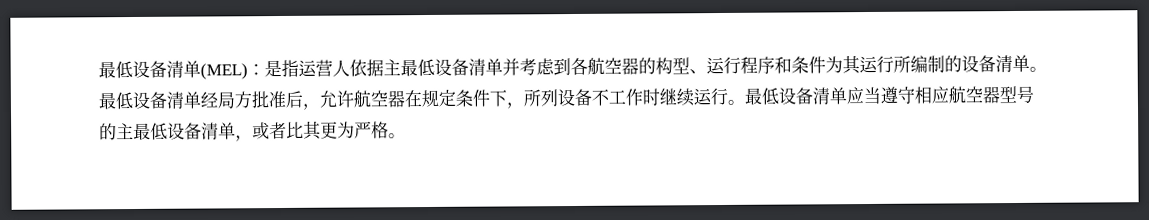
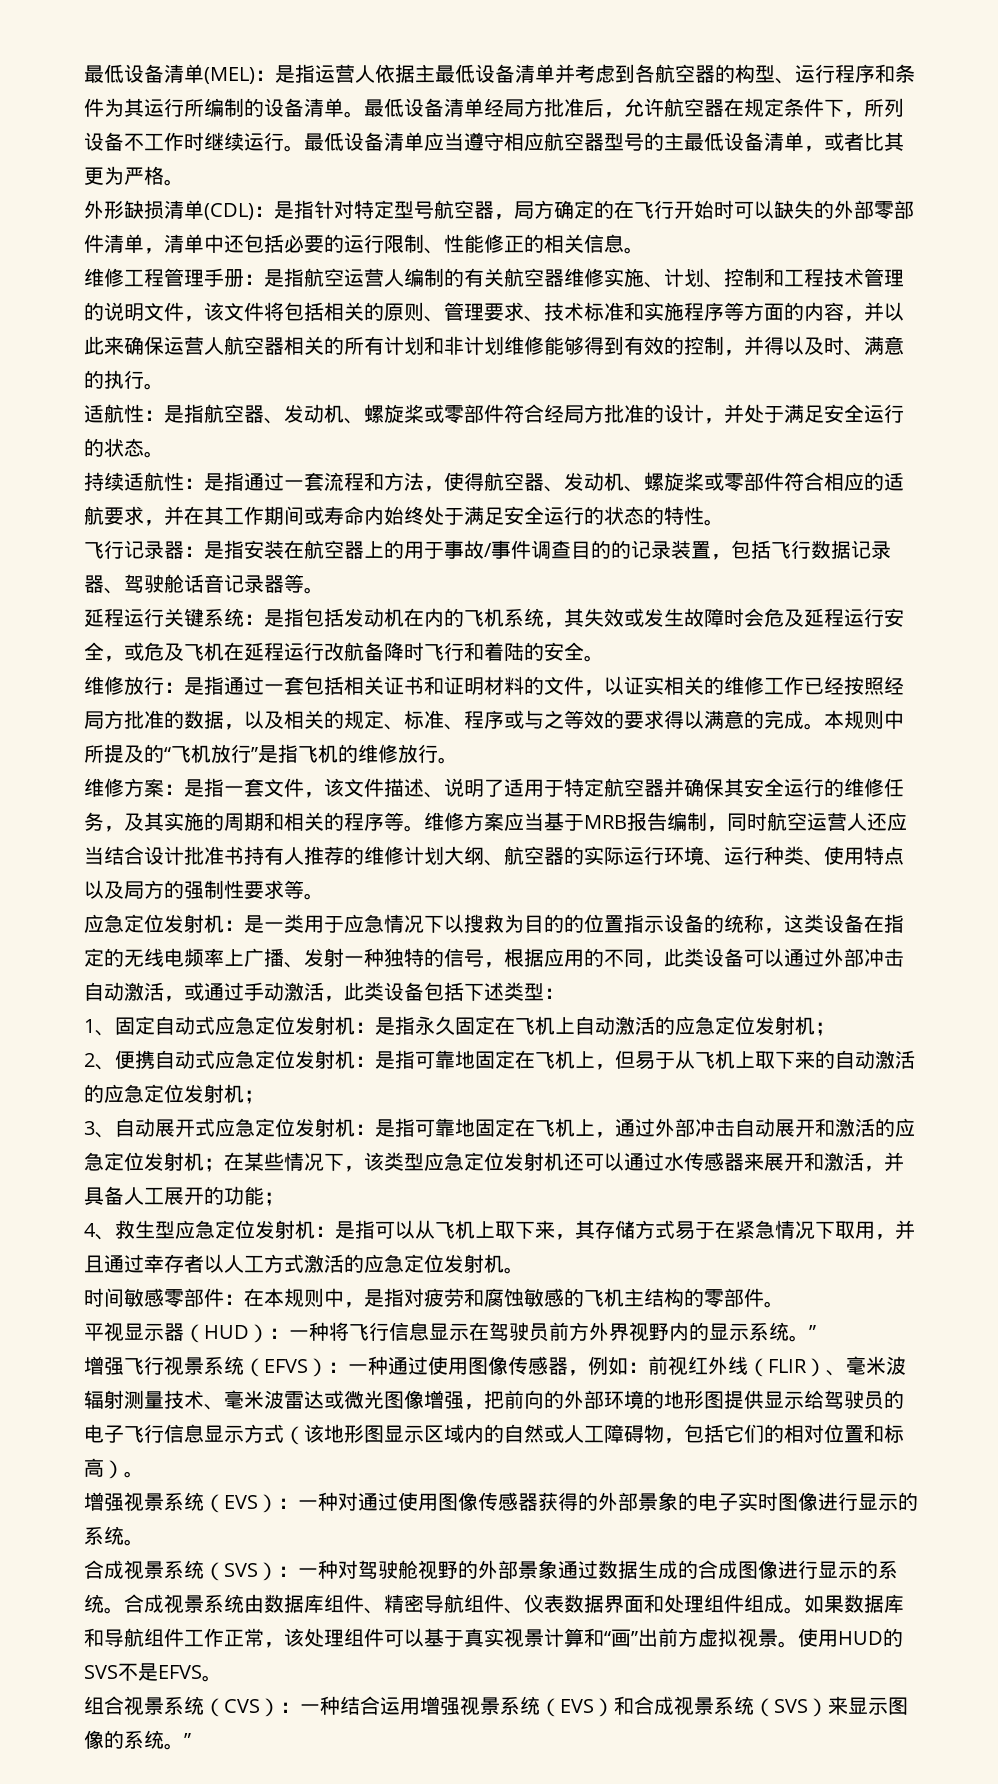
(406, 136) none -> [84,200,914,220] [84,234,644,254] [84,268,904,288] [84,302,904,322] [84,336,904,356] [84,370,164,390] [84,404,904,424] [84,438,164,458] [84,472,904,492] [84,506,724,526] [84,540,891,560] [84,574,324,594] [84,608,904,628] [84,642,604,662] [84,676,904,696] [84,710,904,730] [84,744,458,764] [84,778,904,798] [84,812,907,832] [84,846,904,866] [84,880,324,900] [84,914,904,934] [84,948,904,968] [84,982,564,1002] [84,1016,835,1036] [84,1050,915,1070] [84,1084,264,1104] [84,1118,915,1138] [84,1152,904,1172] [84,1186,284,1206] [84,1220,915,1240] [84,1254,524,1274] [84,1288,784,1308] [84,1322,816,1343] [84,1356,906,1377] [84,1390,904,1410] [84,1424,904,1445] [84,1458,144,1479] [84,1492,918,1513] [84,1526,144,1546] [84,1560,898,1581] [84,1594,904,1614] [84,1628,903,1648] [84,1663,222,1682] [84,1696,908,1717] [84,1730,191,1750] // 外形缺损清单(CDL)：是指针对特定型号航空器，局方确定的在飞行开始时可以缺失的外部零部件清单，清单中还包括必要的运行限制、性能修正的相关信息。 // 维修工程管理手册：是指航空运营人编制的有关航空器维修实施、计划、控制和工程技术管理的说明文件，该文件将包括相关的原则、管理要求、技术标准和实施程序等方面的内容，并以此来确保运营人航空器相关的所有计划和非计划维修能够得到有效的控制，并得以及时、满意的执行。 // 适航性：是指航空器、发动机、螺旋桨或零部件符合经局方批准的设计，并处于满足安全运行的状态。 // 持续适航性：是指通过一套流程和方法，使得航空器、发动机、螺旋桨或零部件符合相应的适航要求，并在其工作期间或寿命内始终处于满足安全运行的状态的特性。 // 飞行记录器：是指安装在航空器上的用于事故/事件调查目的的记录装置，包括飞行数据记录器、驾驶舱话音记录器等。 // 延程运行关键系统：是指包括发动机在内的飞机系统，其失效或发生故障时会危及延程运行安全，或危及飞机在延程运行改航备降时飞行和着陆的安全。 // 维修放行：是指通过一套包括相关证书和证明材料的文件，以证实相关的维修工作已经按照经局方批准的数据，以及相关的规定、标准、程序或与之等效的要求得以满意的完成。本规则中所提及的“飞机放行”是指飞机的维修放行。 // 维修方案：是指一套文件，该文件描述、说明了适用于特定航空器并确保其安全运行的维修任务，及其实施的周期和相关的程序等。维修方案应当基于MRB报告编制，同时航空运营人还应当结合设计批准书持有人推荐的维修计划大纲、航空器的实际运行环境、运行种类、使用特点以及局方的强制性要求等。 // 应急定位发射机：是一类用于应急情况下以搜救为目的的位置指示设备的统称，这类设备在指定的无线电频率上广播、发射一种独特的信号，根据应用的不同，此类设备可以通过外部冲击自动激活，或通过手动激活，此类设备包括下述类型： // 1、固定自动式应急定位发射机：是指永久固定在飞机上自动激活的应急定位发射机； // 2、便携自动式应急定位发射机：是指可靠地固定在飞机上，但易于从飞机上取下来的自动激活的应急定位发射机； // 3、自动展开式应急定位发射机：是指可靠地固定在飞机上，通过外部冲击自动展开和激活的应急定位发射机；在某些情况下，该类型应急定位发射机还可以通过水传感器来展开和激活，并具备人工展开的功能； // 4、救生型应急定位发射机：是指可以从飞机上取下来，其存储方式易于在紧急情况下取用，并且通过幸存者以人工方式激活的应急定位发射机。 // 时间敏感零部件：在本规则中，是指对疲劳和腐蚀敏感的飞机主结构的零部件。 // 平视显示器（HUD）：一种将飞行信息显示在驾驶员前方外界视野内的显示系统。” // 增强飞行视景系统（EFVS）：一种通过使用图像传感器，例如：前视红外线（FLIR）、毫米波辐射测量技术、毫米波雷达或微光图像增强，把前向的外部环境的地形图提供显示给驾驶员的电子飞行信息显示方式（该地形图显示区域内的自然或人工障碍物，包括它们的相对位置和标高）。 // 增强视景系统（EVS）：一种对通过使用图像传感器获得的外部景象的电子实时图像进行显示的系统。 // 合成视景系统（SVS）：一种对驾驶舱视野的外部景象通过数据生成的合成图像进行显示的系统。合成视景系统由数据库组件、精密导航组件、仪表数据界面和处理组件组成。如果数据库和导航组件工作正常，该处理组件可以基于真实视景计算和“画”出前方虚拟视景。使用HUD的SVS不是EFVS。 // 组合视景系统（CVS）：一种结合运用增强视景系统（EVS）和合成视景系统（SVS）来显示图像的系统。”

